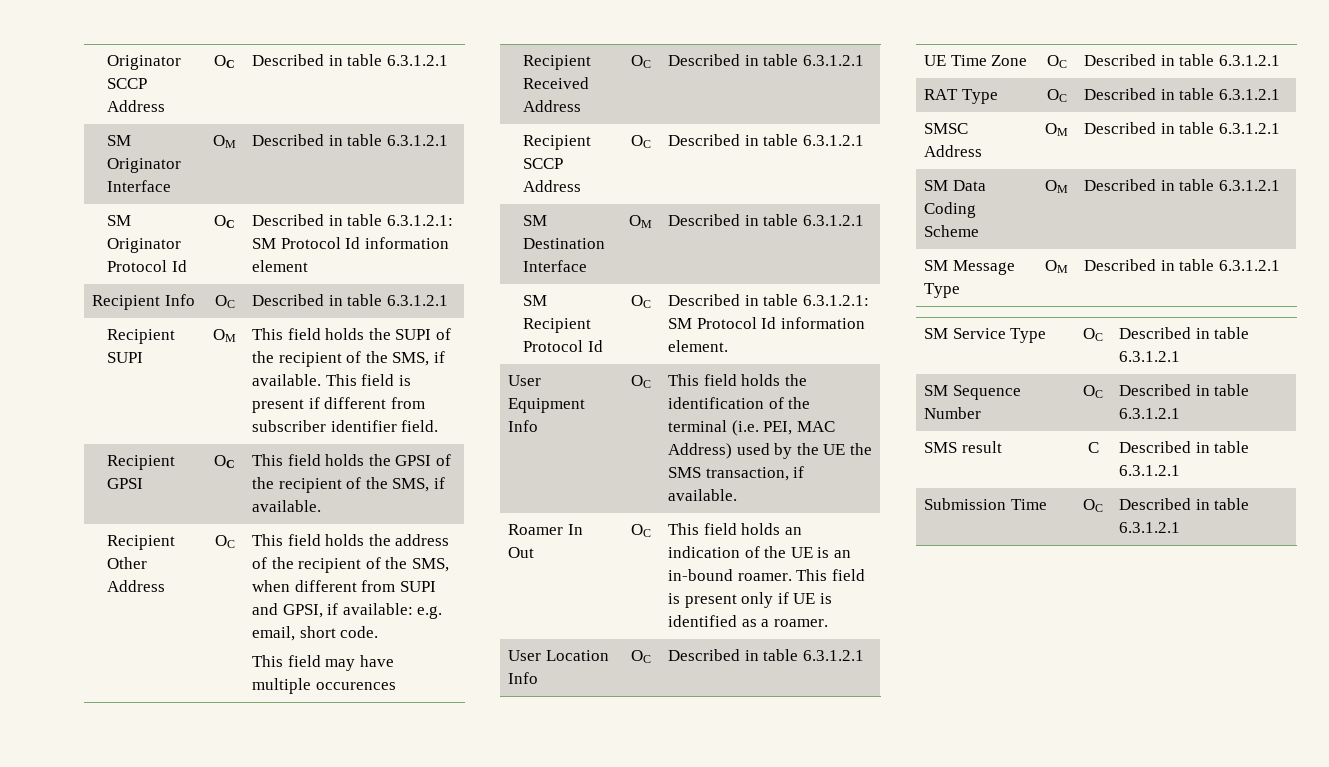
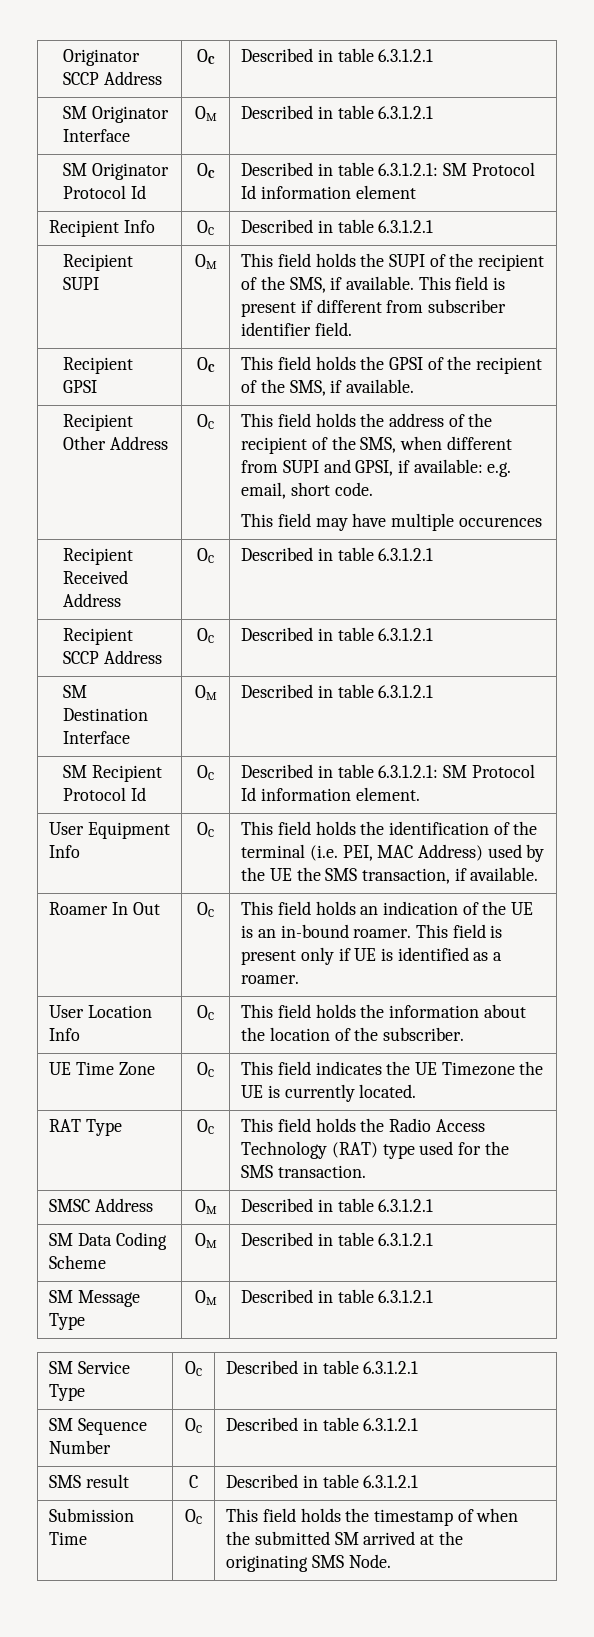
[667,649,864,661] [923,55,1028,66] [1046,55,1067,68] [1083,54,1280,66] [923,89,998,104] [1046,89,1067,102] [1083,88,1280,100] Described in table 6.3.1.2.1 // UE Time Zone | OC | Described in table 6.3.1.2.1 // RAT Type | OC | Described in table 6.3.1.2.1 -> [241,1004,526,1018] [241,1027,465,1041] [49,1062,155,1075] [197,1062,214,1077] [241,1061,544,1076] [241,1084,417,1102] [49,1119,122,1136] [197,1119,214,1134] [241,1118,485,1132] [241,1141,509,1159] [241,1165,366,1178] This field holds the information about the location of the subscriber. // UE Time Zone | OC | This field indicates the UE Timezone the UE is currently located. // RAT Type | OC | This field holds the Radio Access Technology (RAT) type used for the SMS transaction.
[1118,498,1250,510] [1118,522,1180,533] Described in table 6.3.1.2.1 -> [226,1508,519,1526] [226,1531,463,1545] [226,1554,391,1572] This field holds the timestamp of when the submitted SM arrived at the originating SMS Node.

